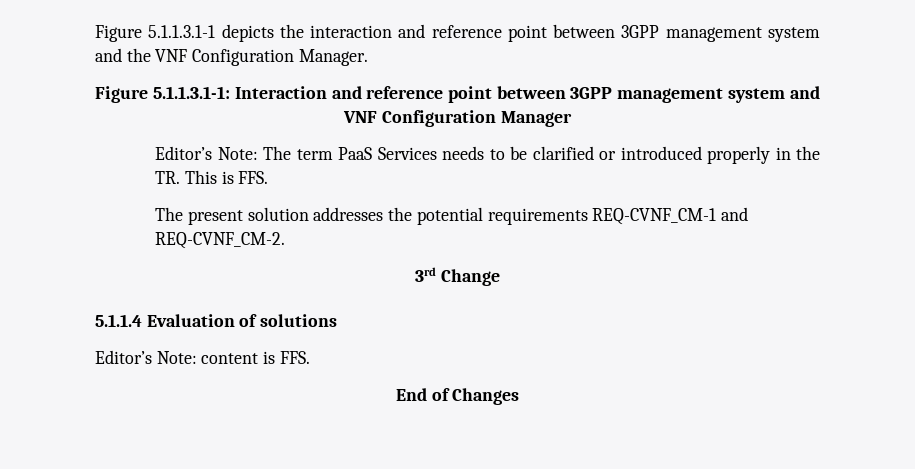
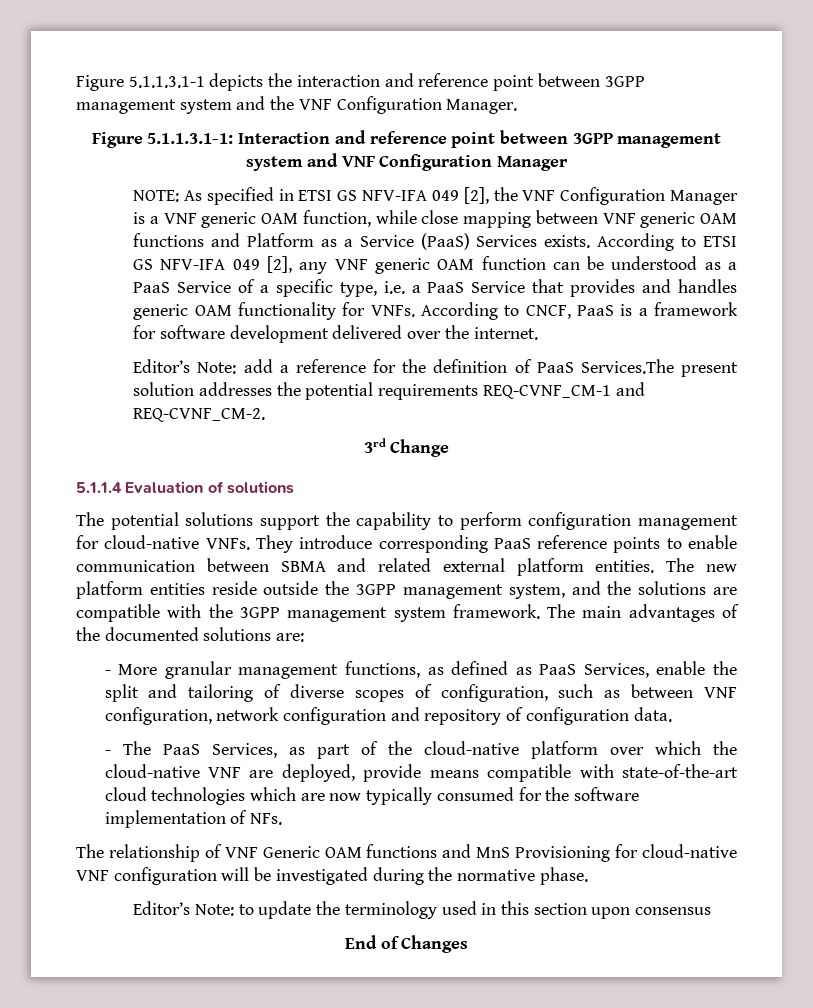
[155,146,820,164] [155,170,269,184] [155,207,184,221] Editor’s Note: The term PaaS Services needs to be clarified or introduced properly in the TR. This is FFS. // The -> [133,187,738,205] [133,210,738,228] [133,233,738,251] [133,256,737,274] [133,279,738,297] [133,302,739,320] [133,325,538,343] [133,359,674,374] NOTE: As specified in ETSI GS NFV-IFA 049 [2], the VNF Configuration Manager is a VNF generic OAM function, while close mapping between VNF generic OAM functions and Platform as a Service (PaaS) Services exists. According to ETSI GS NFV-IFA 049 [2], any VNF generic OAM function can be understood as a PaaS Service of a specific type, i.e. a PaaS Service that provides and handles generic OAM functionality for VNFs. According to CNCF, PaaS is a framework for software development delivered over the internet. // Editor’s Note: add a reference for the definition of PaaS Services.The
[95,350,310,364] Editor’s Note: content is FFS. -> [76,512,738,530] [76,535,737,553] [76,558,738,576] [76,581,738,599] [76,604,739,622] [76,627,305,642] [104,661,737,679] [104,684,737,702] [104,707,672,725] [104,741,737,759] [104,764,738,782] [104,787,640,805] [104,810,283,828] [76,844,737,862] [76,867,588,885] [133,901,712,919] The potential solutions support the capability to perform configuration management for cloud-native VNFs. They introduce corresponding PaaS reference points to enable communication between SBMA and related external platform entities. The new platform entities reside outside the 3GPP management system, and the solutions are compatible with the 3GPP management system framework. The main advantages of the documented solutions are: // - More granular management functions, as defined as PaaS Services, enable the split and tailoring of diverse scopes of configuration, such as between VNF configuration, network configuration and repository of configuration data. // - The PaaS Services, as part of the cloud-native platform over which the cloud-native VNF are deployed, provide means compatible with state-of-the-art cloud technologies which are now typically consumed for the software implementation of NFs. // The relationship of VNF Generic OAM functions and MnS Provisioning for cloud-native VNF configuration will be investigated during the normative phase. // Editor’s Note: to update the terminology used in this section upon consensus

